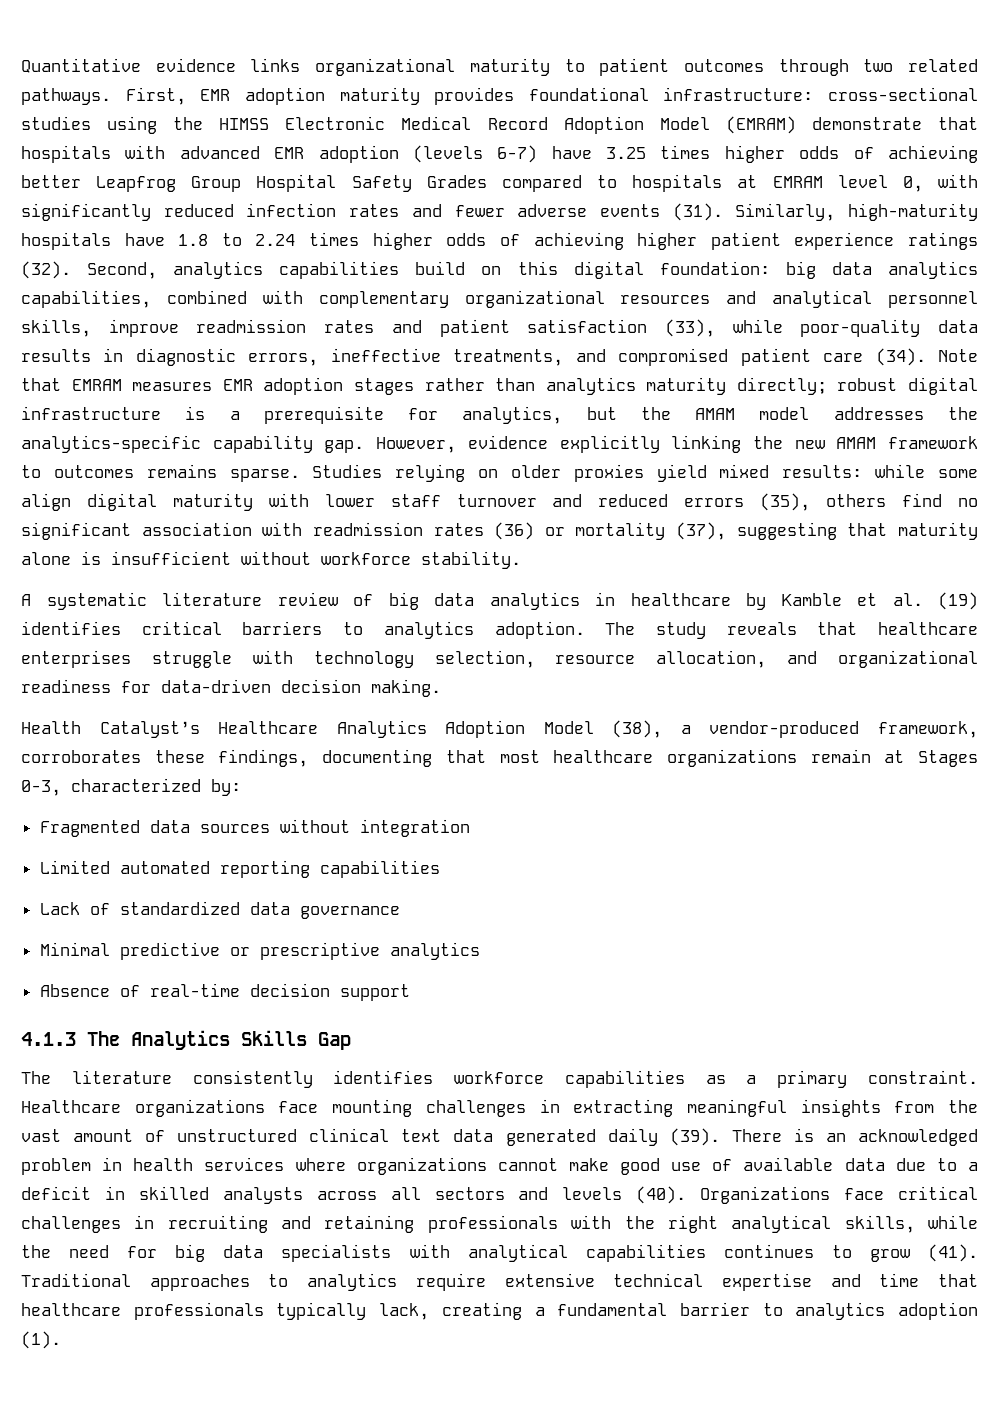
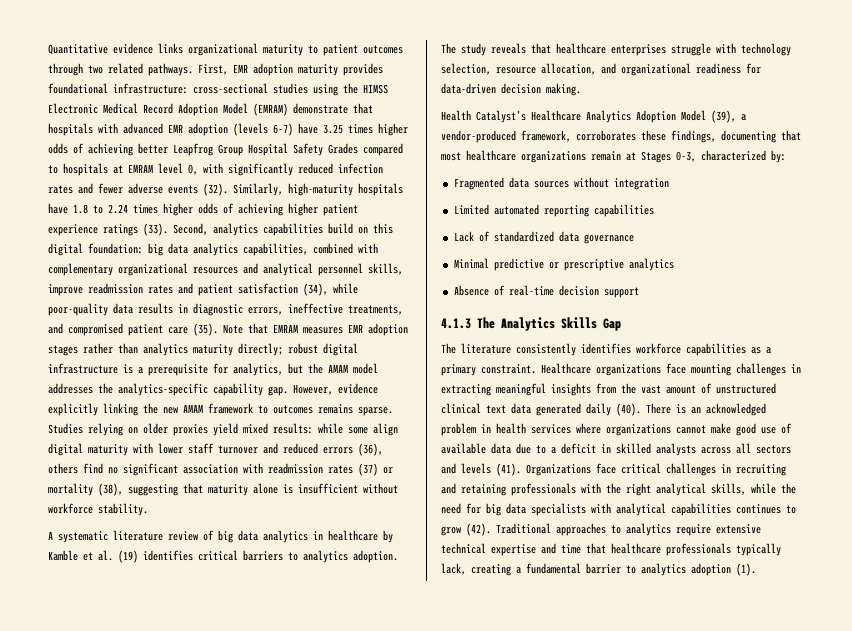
[672,203,723,221] (31). -> [203,183,228,196] (32).
[21,261,71,279] (32). -> [143,223,168,236] (33).
[664,319,715,337] (33), -> [303,283,328,296] (34),
[875,348,926,366] (34). -> [193,323,218,336] (35).
[760,493,811,511] (35), -> [358,443,383,456] (36),
[494,522,535,540] (36) -> [358,463,378,476] (37)
[676,522,727,540] (37), -> [98,483,123,496] (38),
[612,720,663,738] (38), -> [711,110,736,123] (39),
[669,1128,720,1146] (39). -> [616,403,641,416] (40).
[636,1186,687,1204] (40). -> [496,463,521,476] (41).
[928,1244,979,1262] (41). -> [466,523,491,536] (42).

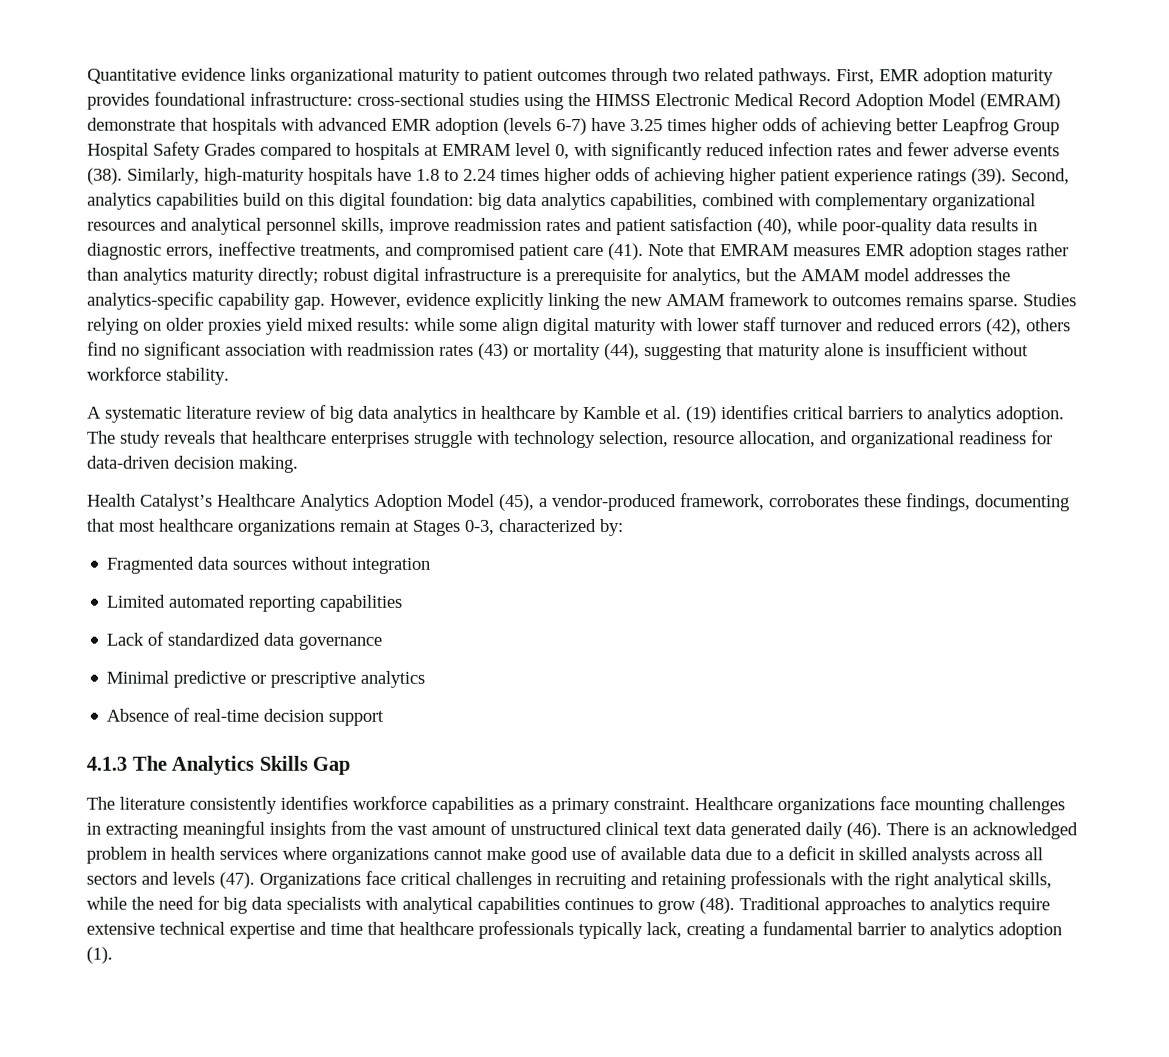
[203,183,228,196] (32). -> [87,167,123,185] (38).
[143,223,168,236] (33). -> [971,168,1007,186] (39).
[303,283,328,296] (34), -> [757,218,793,236] (40),
[193,323,218,336] (35). -> [608,243,644,261] (41).
[358,443,383,456] (36), -> [986,318,1022,336] (42),
[358,463,378,476] (37) -> [478,342,509,360] (43)
[98,483,123,496] (38), -> [604,343,640,361] (44),
[711,110,736,123] (39), -> [499,493,535,511] (45),
[616,403,641,416] (40). -> [846,822,882,840] (46).
[496,463,521,476] (41). -> [219,871,255,889] (47).
[466,523,491,536] (42). -> [699,897,735,915] (48).

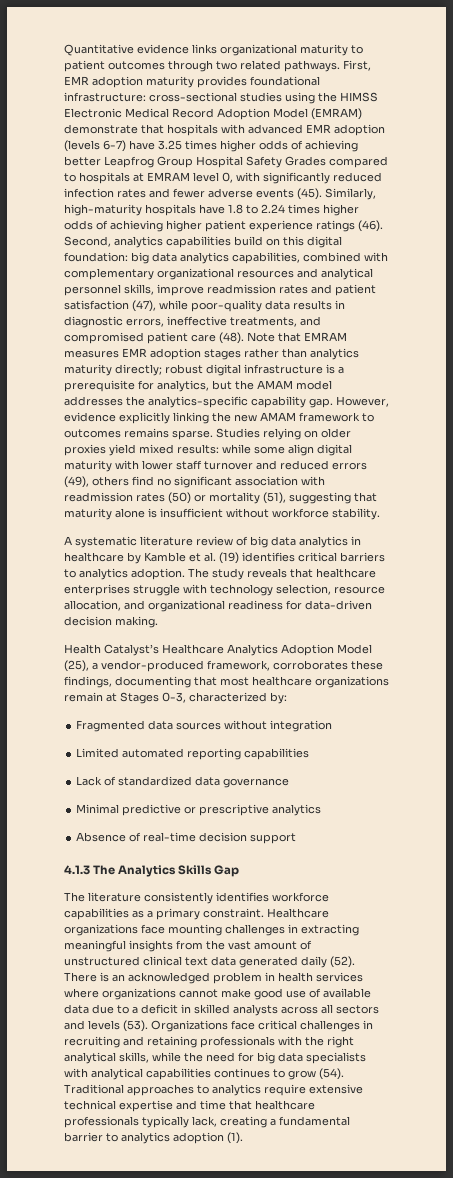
[87,167,123,185] (38). -> [297,188,322,200] (45).
[971,168,1007,186] (39). -> [358,220,383,232] (46).
[757,218,793,236] (40), -> [132,300,156,312] (47),
[608,243,644,261] (41). -> [219,332,244,344] (48).
[986,318,1022,336] (42), -> [64,476,89,488] (49),
[478,342,509,360] (43) -> [168,492,191,504] (50)
[604,343,640,361] (44), -> [263,492,286,504] (51),
[499,493,535,511] (45), -> [64,660,89,672] (25),
[846,822,882,840] (46). -> [330,956,355,968] (52).
[219,871,255,889] (47). -> [123,1020,148,1032] (53).
[699,897,735,915] (48). -> [319,1068,344,1080] (54).

